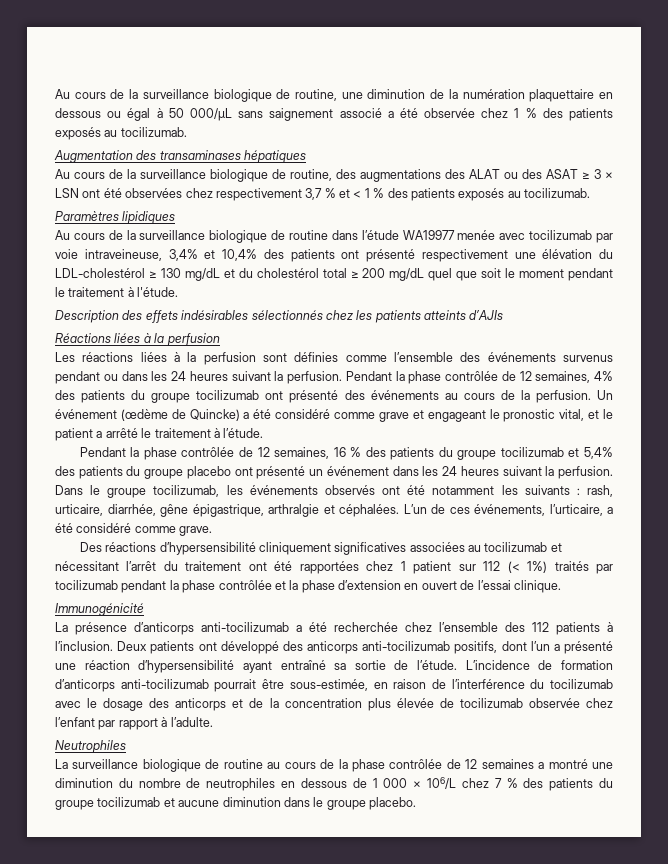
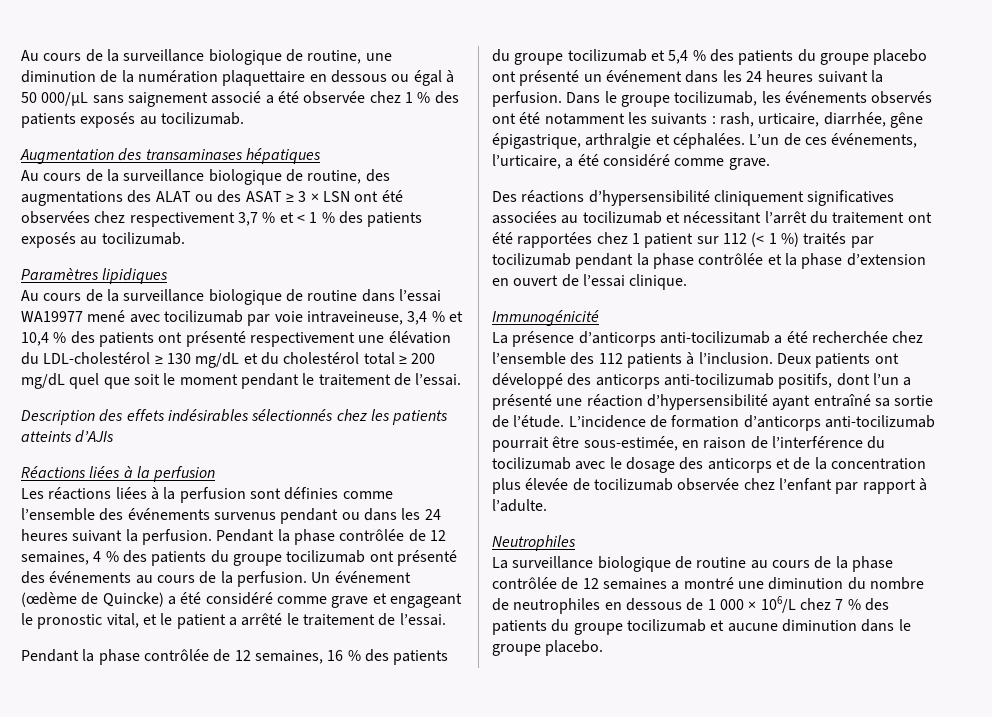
[361,230,496,240] l’étude WA19977 menée -> [398,289,441,302] [21,310,126,322] l’essai WA19977 mené
[168,249,257,261] 3,4% et 10,4% -> [407,311,463,325] [21,332,67,346] 3,4 % et 10,4 %
[127,287,179,297] à l'étude. -> [393,373,462,386] de l’essai.
[594,371,613,381] 4% -> [93,551,119,562] 4 %
[213,428,264,438] à l’étude. -> [378,613,446,626] de l’essai.
[584,447,614,459] 5,4% -> [668,50,706,64] 5,4 %
[527,561,548,573] 1%) -> [768,232,799,247] 1 %)

